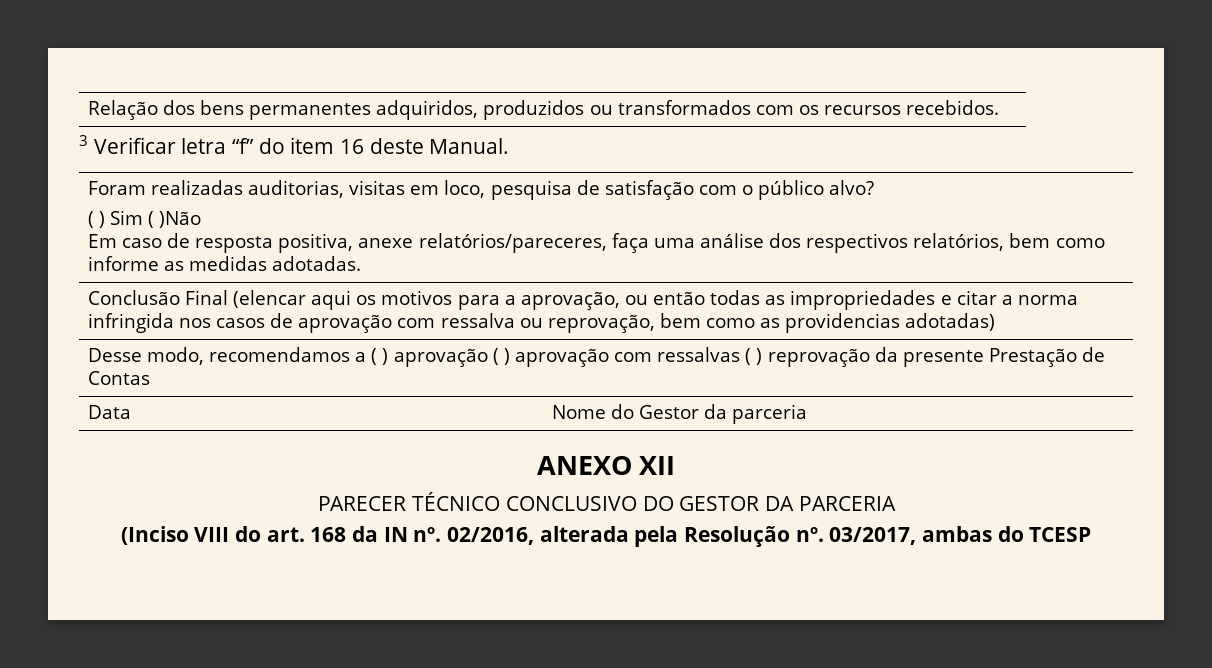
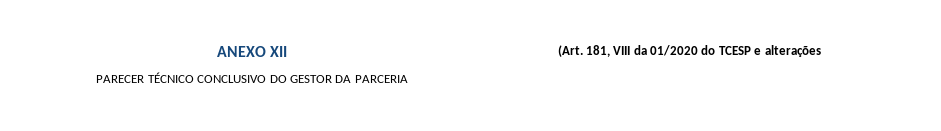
[87,100,1000,120] [79,135,510,154] [87,180,875,200] [87,210,202,228] [87,233,1105,253] [87,256,362,271] [87,290,1078,310] [87,313,996,333] [87,347,1106,367] [87,371,150,385] [87,405,131,419] [551,404,808,424] Relação dos bens permanentes adquiridos, produzidos ou transformados com os recursos recebidos. // 3 Verificar letra “f” do item 16 deste Manual. // Foram realizadas auditorias, visitas em loco, pesquisa de satisfação com o público alvo? // ( ) Sim ( )Não // Em caso de resposta positiva, anexe relatórios/pareceres, faça uma análise dos respectivos relatórios, bem como informe as medidas adotadas. // Conclusão Final (elencar aqui os motivos para a aprovação, ou então todas as impropriedades e citar a norma infringida nos casos de aprovação com ressalva ou reprovação, bem como as providencias adotadas) // Desse modo, recomendamos a ( ) aprovação ( ) aprovação com ressalvas ( ) reprovação da presente Prestação de Contas // Data | Nome do Gestor da parceria // -> (216, 51) none
[120,526,1092,547] (Inciso VIII do art. 168 da IN nº. 02/2016, alterada pela Resolução nº. 03/2017, ambas do TCESP -> [557,45,821,57] (Art. 181, VIII da 01/2020 do TCESP e alterações

